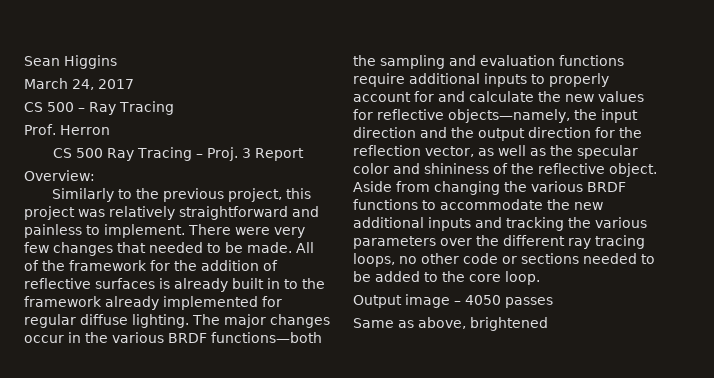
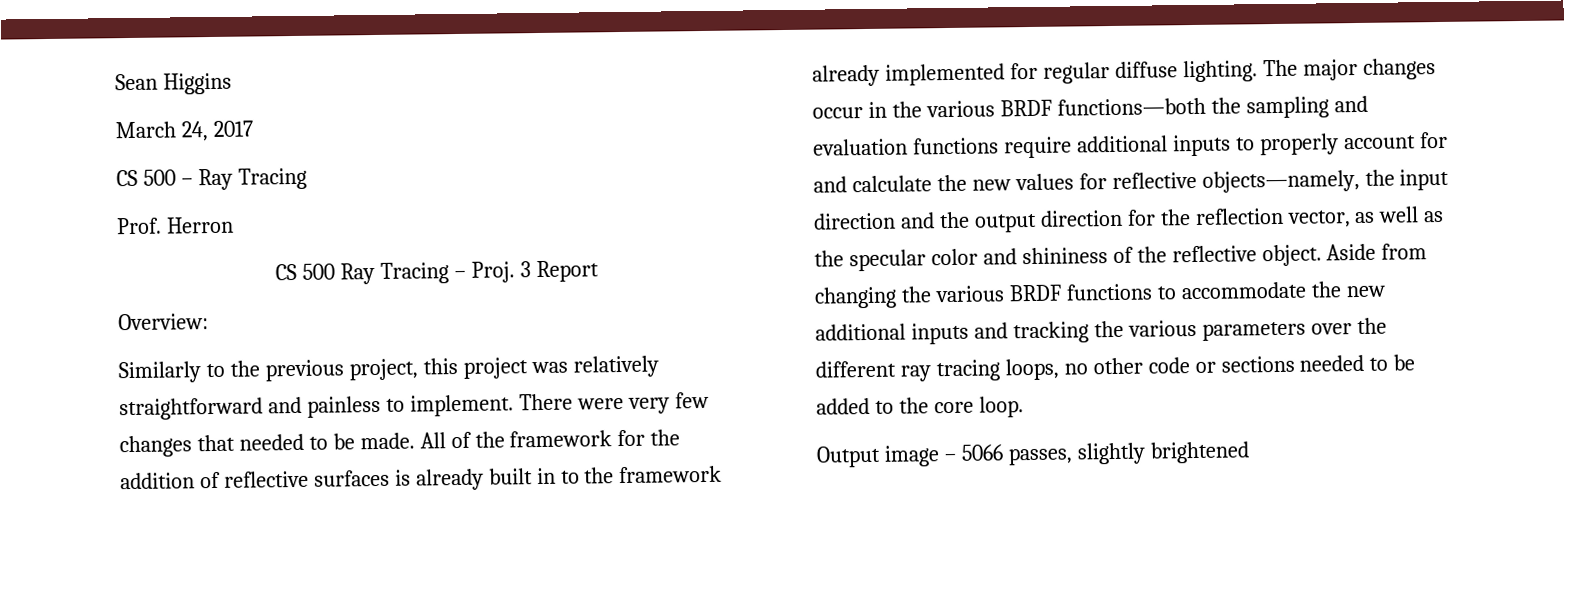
[465,295,553,308] [353,317,466,329] 4050 passes // Same as above, -> [960,442,1146,466] 5066 passes, slightly

